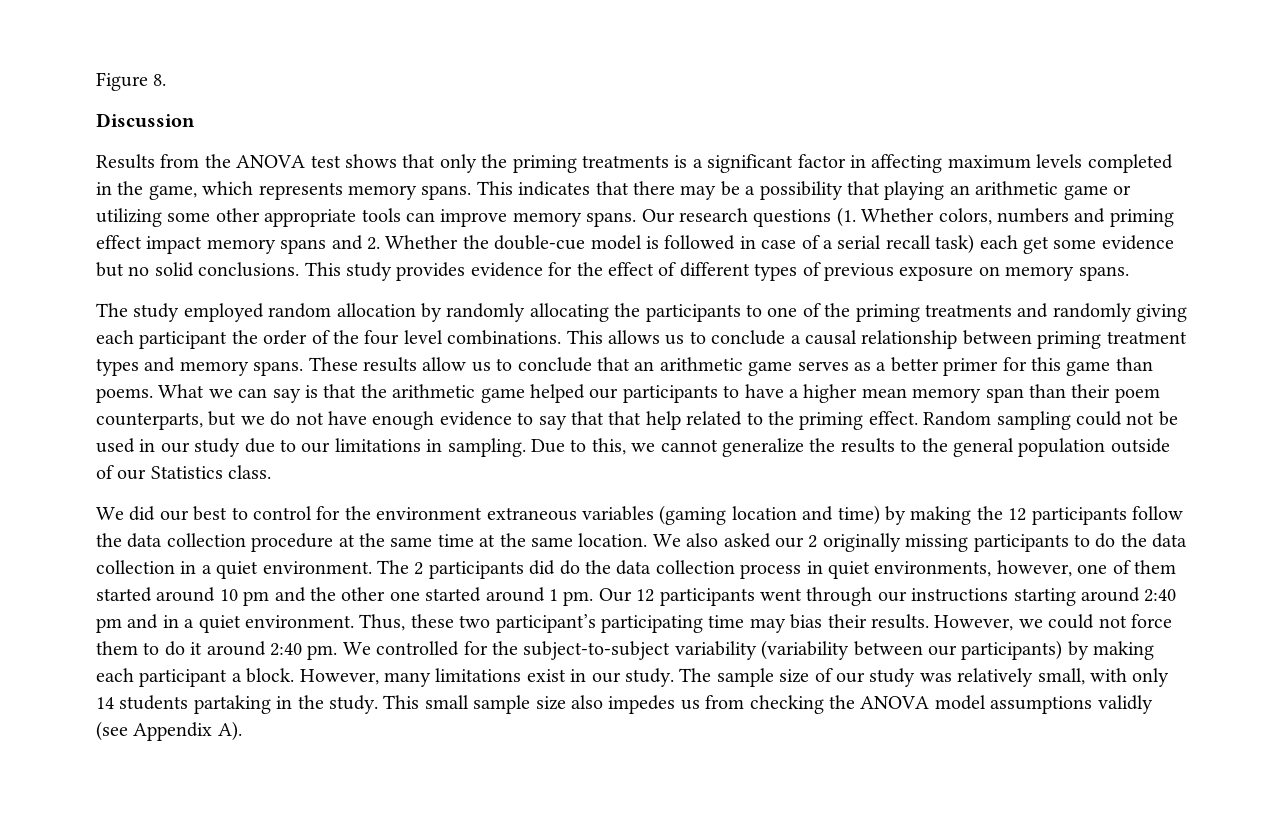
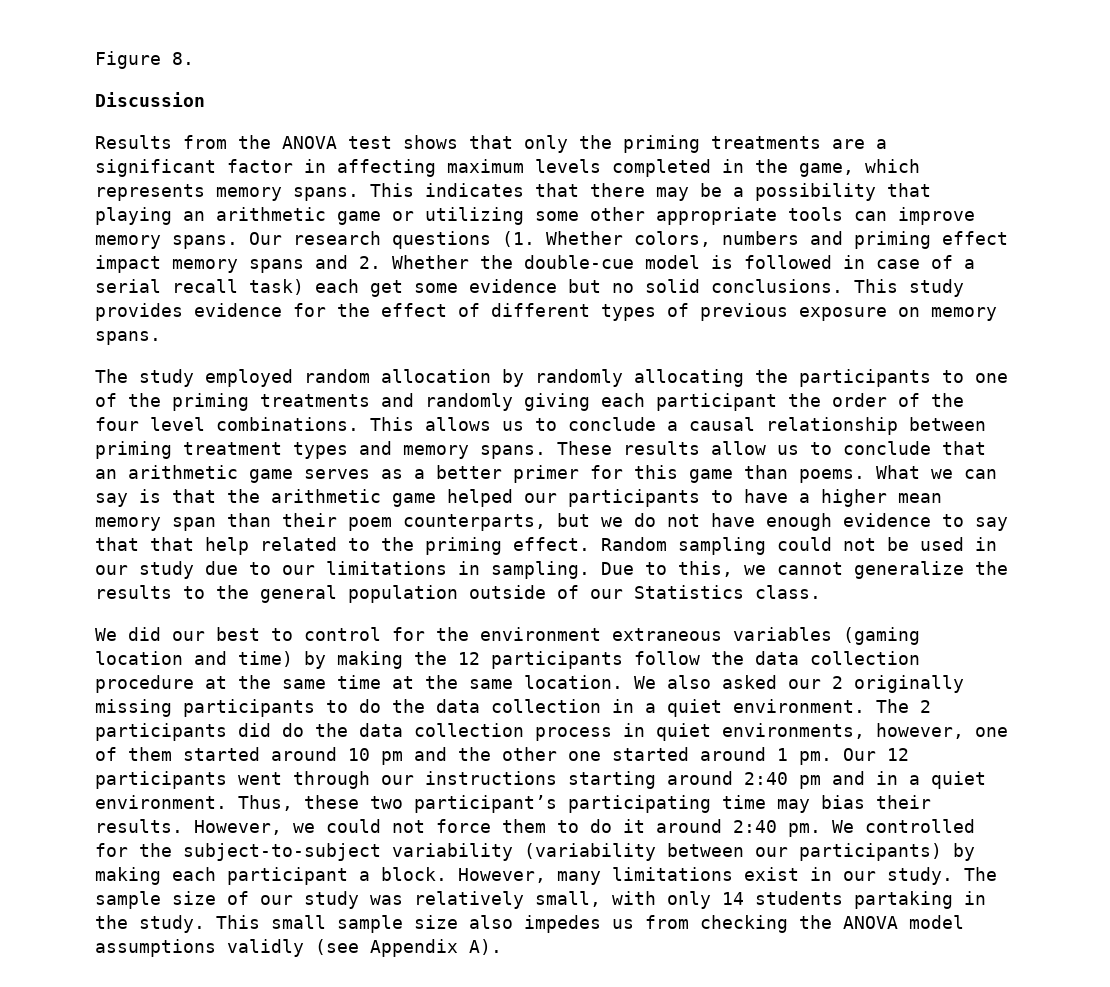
[674,155,688,168] is -> [832,139,865,149] are

